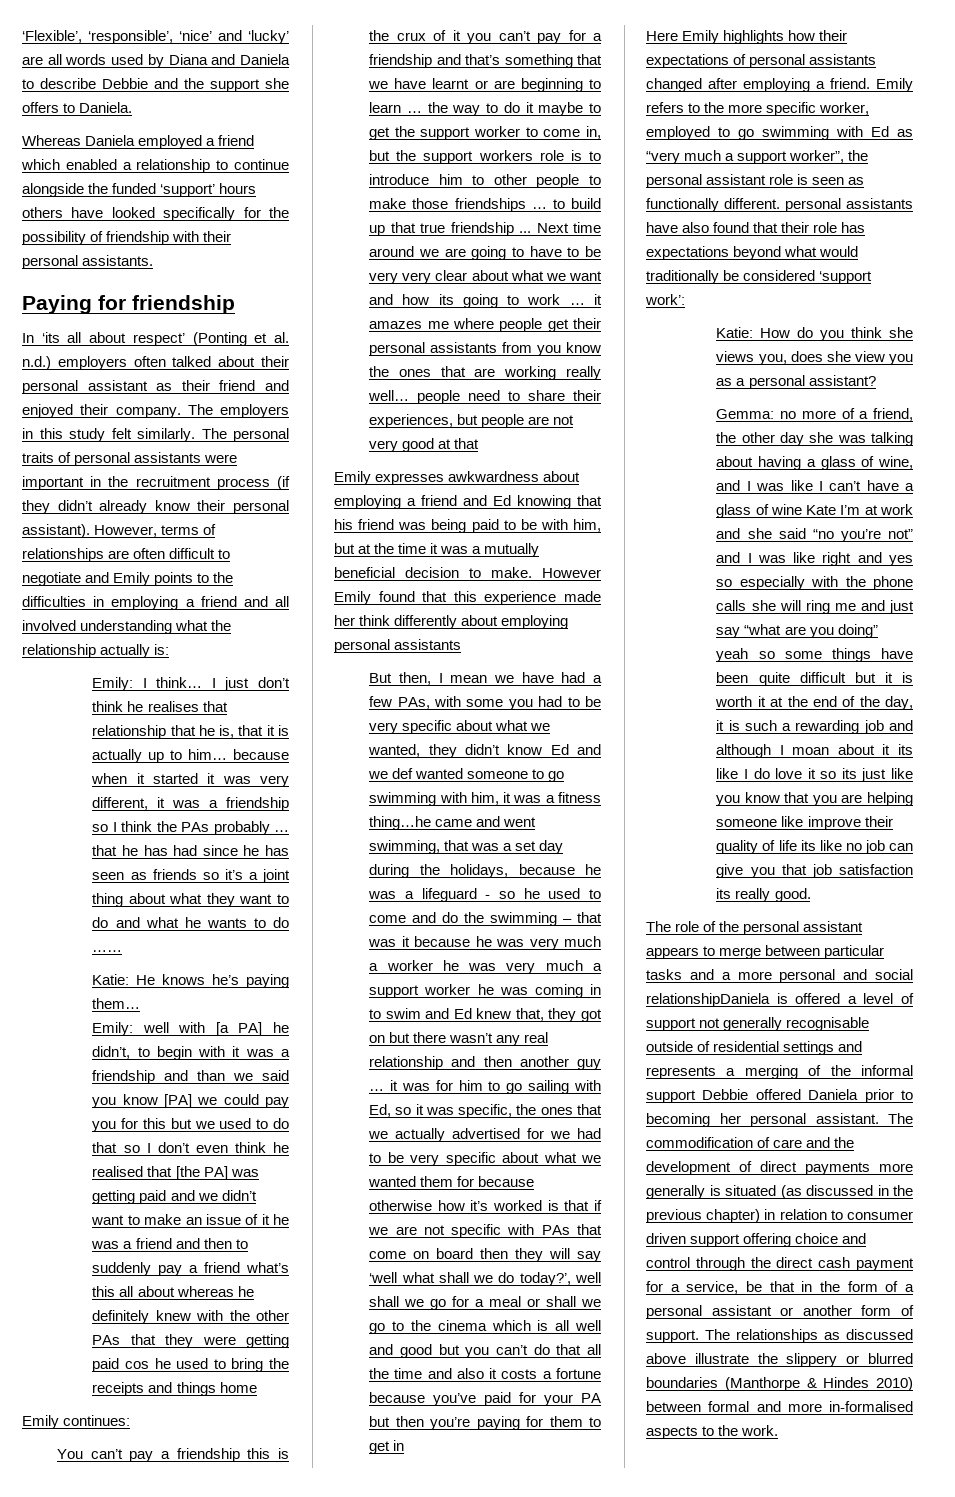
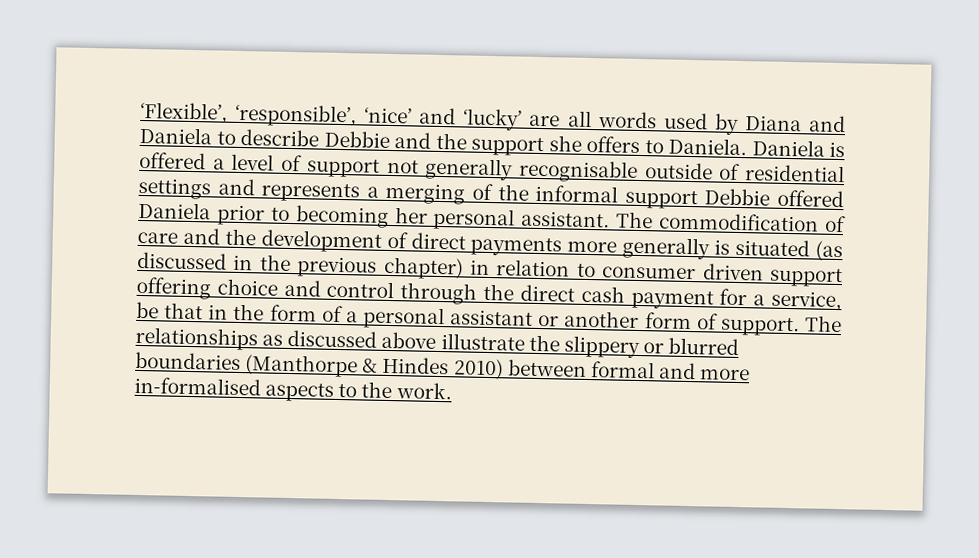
[22,135,255,149] [21,159,289,173] [22,183,257,197] [22,207,289,221] [22,231,232,245] [22,255,154,269] [22,295,235,314] [22,332,289,346] [22,356,289,370] [22,380,289,394] [22,404,289,418] [22,428,289,442] [22,452,238,466] [22,476,290,490] [22,500,289,514] [22,524,217,538] [22,548,231,562] [22,572,234,586] [22,596,289,610] [22,620,232,634] [22,644,170,658] [92,677,290,691] [92,701,228,712] [92,725,289,739] [92,749,290,763] [91,773,289,787] [92,797,290,811] [92,821,290,835] [92,845,289,856] [92,869,290,883] [92,893,289,907] [92,917,289,928] [92,950,123,952] [92,974,290,988] [92,998,141,1009] [92,1022,289,1036] [92,1046,290,1060] [92,1070,290,1084] [92,1094,289,1108] [92,1118,289,1132] [92,1142,289,1153] [92,1166,259,1180] [92,1190,257,1204] [91,1214,290,1225] [91,1238,248,1249] [92,1262,290,1276] [92,1286,254,1297] [92,1310,290,1324] [92,1334,290,1348] [92,1358,289,1372] [92,1382,257,1396] [22,1415,131,1429] [57,1448,289,1462] [369,30,602,44] [369,54,602,68] [368,78,601,92] [369,102,601,116] [369,126,601,140] [369,150,601,164] [369,174,601,188] [369,198,601,212] [369,222,601,236] [369,246,601,260] [369,270,602,284] [369,294,602,308] [369,318,601,332] [369,342,601,356] [369,366,601,380] [368,390,601,404] [369,414,575,428] [369,438,480,452] [334,471,581,485] [334,495,602,509] [334,519,601,533] [334,543,540,557] [334,567,601,578] [334,591,601,605] [334,615,569,629] [334,639,462,653] [369,672,602,685] [369,696,601,710] [369,720,551,734] [368,744,601,758] [368,768,565,782] [369,792,601,806] [369,816,537,830] [369,840,564,854] [369,864,601,878] [368,888,601,902] [369,912,602,926] [368,936,601,950] [369,960,602,974] [369,984,601,998] [369,1008,602,1022] [369,1032,549,1046] [369,1056,601,1070] [369,1080,601,1094] [369,1104,602,1118] [368,1128,601,1142] [369,1152,601,1166] [368,1176,535,1187] [369,1200,602,1211] [368,1224,602,1238] [369,1248,601,1262] [369,1272,601,1286] [369,1296,601,1310] [369,1320,601,1334] [369,1344,601,1358] [369,1368,601,1379] [369,1392,601,1406] [369,1416,601,1430] [369,1440,405,1454] [646,30,848,44] [646,54,877,68] [646,78,913,92] [646,102,870,116] [646,126,913,140] [646,150,869,164] [646,174,865,188] [646,198,913,212] [646,222,866,233] [646,246,859,260] [646,270,873,284] [645,294,685,305] [716,327,913,341] [716,351,913,365] [716,375,876,389] [716,408,913,421] [716,432,913,446] [716,456,913,470] [716,480,914,491] [716,504,913,518] [716,528,913,542] [716,552,913,566] [716,576,913,590] [716,600,914,614] [716,624,878,638] [716,648,913,662] [716,672,913,686] [715,696,913,710] [716,720,913,734] [716,744,913,758] [716,768,913,782] [716,792,913,806] [716,816,893,830] [716,840,913,854] [716,864,913,878] [716,888,811,902] [646,921,864,935] [646,945,885,959] [646,969,913,983] [646,993,770,1007] // Whereas Daniela employed a friend which enabled a relationship to continue alongside the funded ‘support’ hours others have looked specifically for the possibility of friendship with their personal assistants. // Paying for friendship // In ‘its all about respect’ (Ponting et al. n.d.) employers often talked about their personal assistant as their friend and enjoyed their company. The employers in this study felt similarly. The personal traits of personal assistants were important in the recruitment process (if they didn’t already know their personal assistant). However, terms of relationships are often difficult to negotiate and Emily points to the difficulties in employing a friend and all involved understanding what the relationship actually is: // Emily: I think… I just don’t think he realises that relationship that he is, that it is actually up to him… because when it started it was very different, it was a friendship so I think the PAs probably … that he has had since he has seen as friends so it’s a joint thing about what they want to do and what he wants to do …… // Katie: He knows he’s paying them… // Emily: well with [a PA] he didn’t, to begin with it was a friendship and than we said you know [PA] we could pay you for this but we used to do that so I don’t even think he realised that [the PA] was getting paid and we didn’t want to make an issue of it he was a friend and then to suddenly pay a friend what’s this all about whereas he definitely knew with the other PAs that they were getting paid cos he used to bring the receipts and things home // Emily continues: // You can’t pay a friendship this is the crux of it you can’t pay for a friendship and that’s something that we have learnt or are beginning to learn … the way to do it maybe to get the support worker to come in, but the support workers role is to introduce him to other people to make those friendships … to build up that true friendship ... Next time around we are going to have to be very very clear about what we want and how its going to work … it amazes me where people get their personal assistants from you know the ones that are working really well… people need to share their experiences, but people are not very good at that // Emily expresses awkwardness about employing a friend and Ed knowing that his friend was being paid to be with him, but at the time it was a mutually beneficial decision to make. However Emily found that this experience made her think differently about employing personal assistants // But then, I mean we have had a few PAs, with some you had to be very specific about what we wanted, they didn’t know Ed and we def wanted someone to go swimming with him, it was a fitness thing…he came and went swimming, that was a set day during the holidays, because he was a lifeguard - so he used to come and do the swimming – that was it because he was very much a worker he was very much a support worker he was coming in to swim and Ed knew that, they got on but there wasn’t any real relationship and then another guy … it was for him to go sailing with Ed, so it was specific, the ones that we actually advertised for we had to be very specific about what we wanted them for because otherwise how it’s worked is that if we are not specific with PAs that come on board then they will say ‘well what shall we do today?’, well shall we go for a meal or shall we go to the cinema which is all well and good but you can’t do that all the time and also it costs a fortune because you’ve paid for your PA but then you’re paying for them to get in // Here Emily highlights how their expectations of personal assistants changed after employing a friend. Emily refers to the more specific worker, employed to go swimming with Ed as “very much a support worker”, the personal assistant role is seen as functionally different. personal assistants have also found that their role has expectations beyond what would traditionally be considered ‘support work’: // Katie: How do you think she views you, does she view you as a personal assistant? // Gemma: no more of a friend, the other day she was talking about having a glass of wine, and I was like I can’t have a glass of wine Kate I’m at work and she said “no you’re not” and I was like right and yes so especially with the phone calls she will ring me and just say “what are you doing” yeah so some things have been quite difficult but it is worth it at the end of the day, it is such a rewarding job and although I moan about it its like I do love it so its just like you know that you are helping someone like improve their quality of life its like no job can give you that job satisfaction its really good. // The role of the personal assistant appears to merge between particular tasks and a more personal and social relationshipDaniela -> [751,139,825,157] Daniela

